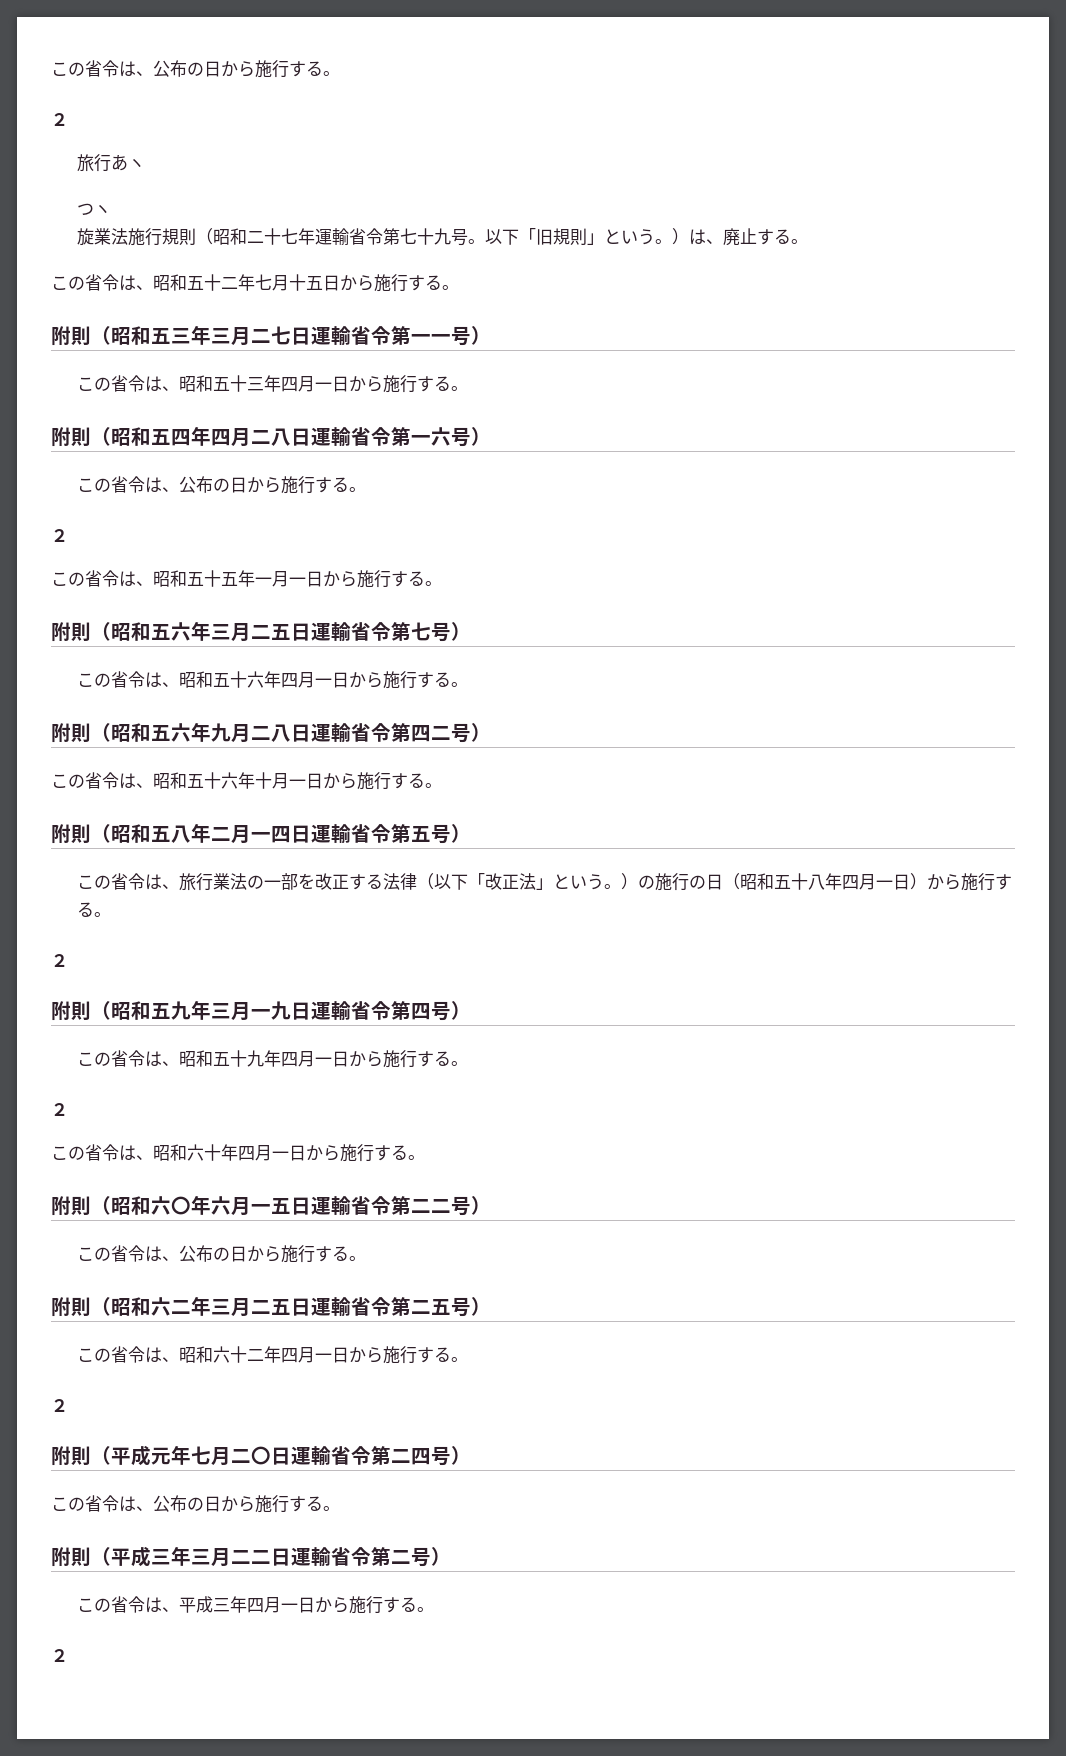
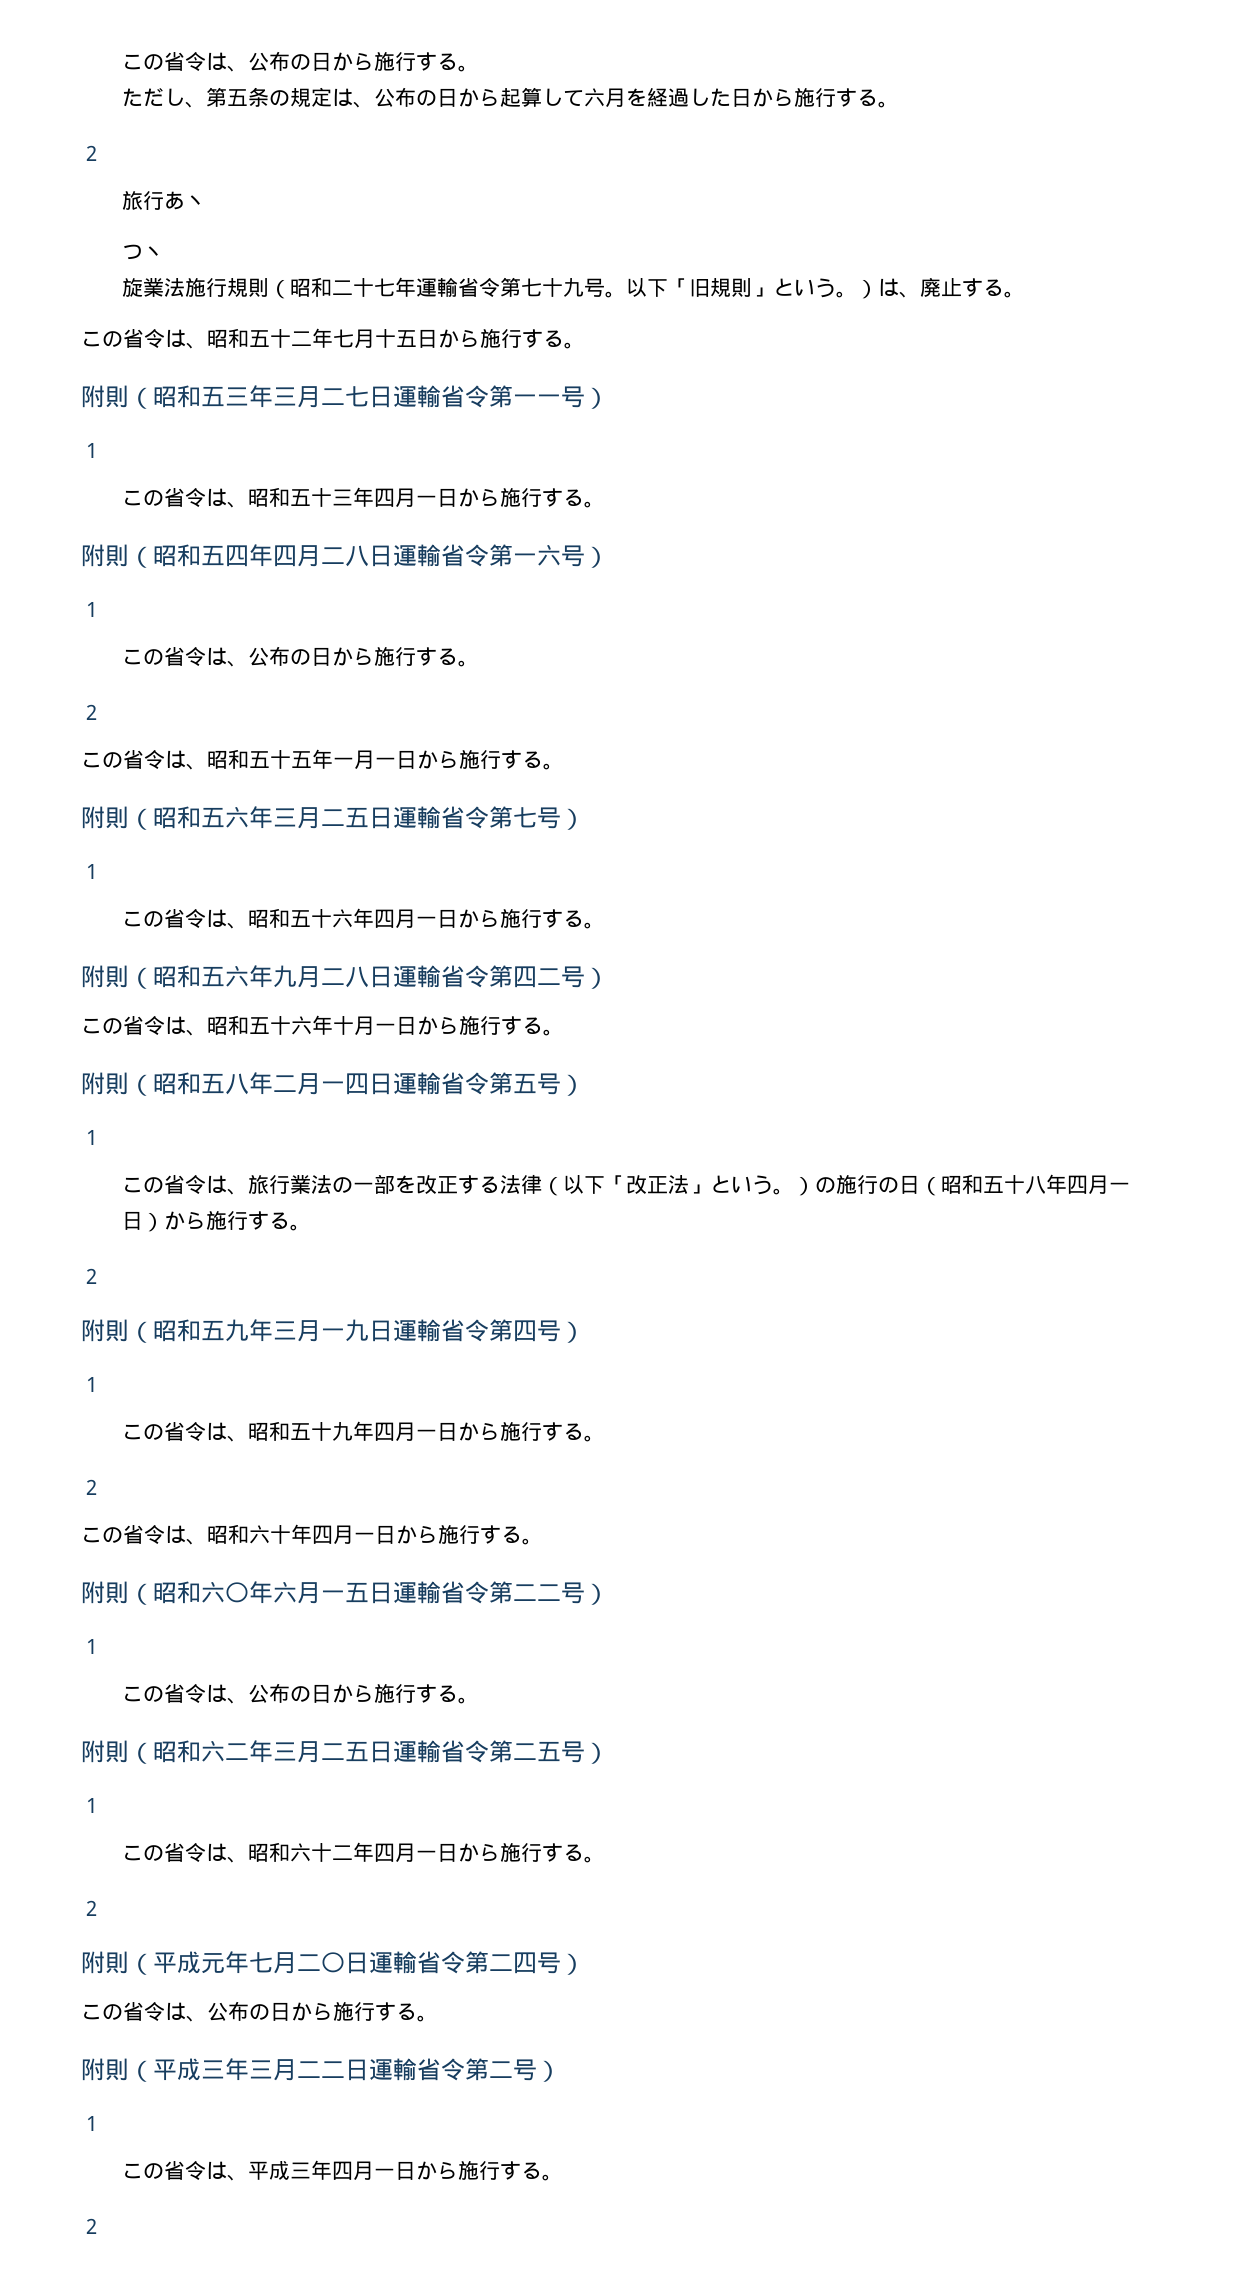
[51,60,340,78] この省令は、公布の日から施行する。 -> [121,51,479,72] [121,87,899,108] この省令は、公布の日から施行する。 // ただし、第五条の規定は、公布の日から起算して六月を経過した日から施行する。
(491, 335) none -> [81,442,102,458] // １
(491, 436) none -> [81,601,102,617] // １
(471, 631) none -> [81,863,102,879] // １
(471, 833) none -> [81,1129,102,1145] // １
(471, 1010) none -> [81,1376,102,1392] // １
(491, 1205) none -> [81,1638,102,1654] // １
(491, 1306) none -> [81,1797,102,1813] // １
(451, 1556) none -> [81,2115,102,2131] // １

